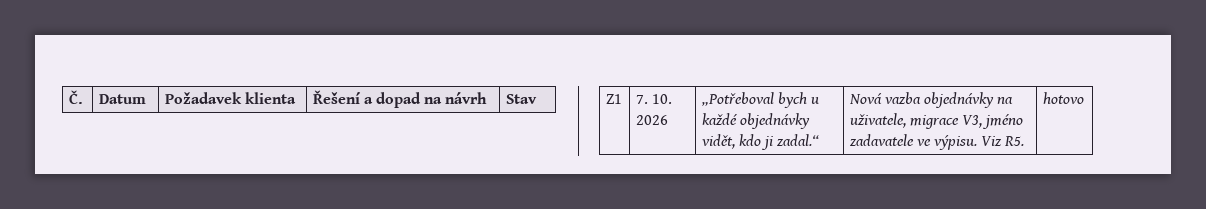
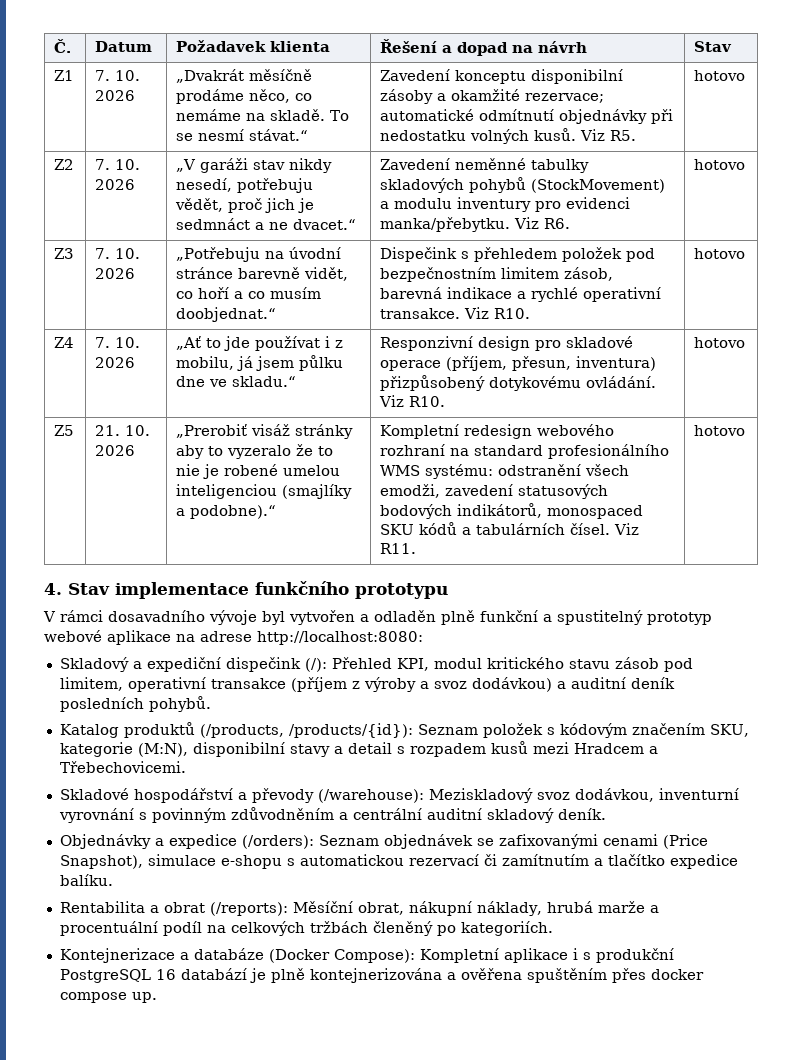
[701,92,820,108] [701,113,810,129] [701,134,820,150] [848,92,1014,108] [849,113,1024,129] [848,134,1025,150] [1042,92,1084,104] „Potřeboval bych u každé objednávky vidět, kdo ji zadal.“ | Nová vazba objednávky na uživatele, migrace V3, jméno zadavatele ve výpisu. Viz R5. | hotovo -> [176,69,313,83] [176,89,313,104] [176,109,350,121] [176,129,309,141] [380,69,624,84] [380,89,605,104] [380,109,674,124] [380,128,637,144] [694,70,746,81] [54,159,75,170] [95,159,141,170] [95,179,136,190] [176,158,333,173] [176,178,314,193] [175,198,315,213] [176,218,357,230] [380,158,590,173] [380,177,666,193] [380,197,631,212] [380,217,571,232] [694,159,746,170] [54,248,75,259] [95,248,141,259] [95,268,136,279] [176,247,342,262] [176,267,349,281] [176,287,322,299] [176,307,277,322] [380,247,656,262] [380,267,614,282] [380,287,662,302] [380,307,531,319] [694,248,746,259] [54,337,75,348] [95,337,141,348] [95,357,136,368] [176,336,344,351] [176,355,344,371] [176,376,297,387] [380,336,634,351] [380,356,657,371] [380,375,657,391] [379,395,446,407] [694,337,746,348] [54,425,75,436] [95,425,151,436] [95,445,136,456] [176,424,354,439] [176,444,334,459] [176,464,341,479] [176,484,353,499] [176,505,277,519] [380,424,615,439] [380,444,670,459] [380,464,630,479] [380,484,609,499] [380,503,644,519] [380,522,640,535] [380,543,417,554] [694,425,746,436] [44,581,448,599] [43,610,712,625] [44,630,423,645] [59,657,693,672] [59,677,675,692] [59,696,211,712] [59,722,749,738] [59,741,658,757] [59,761,186,773] [59,788,739,803] [58,807,606,823] [59,834,708,849] [59,854,738,869] [59,874,113,886] [59,901,659,916] [59,921,553,936] [59,948,674,963] [59,968,704,983] [59,992,157,1003] „Dvakrát měsíčně prodáme něco, co nemáme na skladě. To se nesmí stávat.“ | Zavedení konceptu disponibilní zásoby a okamžité rezervace; automatické odmítnutí objednávky při nedostatku volných kusů. Viz R5. | hotovo // Z2 | 7. 10. 2026 | „V garáži stav nikdy nesedí, potřebuju vědět, proč jich je sedmnáct a ne dvacet.“ | Zavedení neměnné tabulky skladových pohybů (StockMovement) a modulu inventury pro evidenci manka/přebytku. Viz R6. | hotovo // Z3 | 7. 10. 2026 | „Potřebuju na úvodní stránce barevně vidět, co hoří a co musím doobjednat.“ | Dispečink s přehledem položek pod bezpečnostním limitem zásob, barevná indikace a rychlé operativní transakce. Viz R10. | hotovo // Z4 | 7. 10. 2026 | „Ať to jde používat i z mobilu, já jsem půlku dne ve skladu.“ | Responzivní design pro skladové operace (příjem, přesun, inventura) přizpůsobený dotykovému ovládání. Viz R10. | hotovo // Z5 | 21. 10. 2026 | „Prerobiť visáž stránky aby to vyzeralo že to nie je robené umelou inteligenciou (smajlíky a podobne).“ | Kompletní redesign webového rozhraní na standard profesionálního WMS systému: odstranění všech emodži, zavedení statusových bodových indikátorů, monospaced SKU kódů a tabulárních čísel. Viz R11. | hotovo // 4. Stav implementace funkčního prototypu // V rámci dosavadního vývoje byl vytvořen a odladěn plně funkční a spustitelný prototyp webové aplikace na adrese http://localhost:8080: // Skladový a expediční dispečink (/): Přehled KPI, modul kritického stavu zásob pod limitem, operativní transakce (příjem z výroby a svoz dodávkou) a auditní deník posledních pohybů. // Katalog produktů (/products, /products/{id}): Seznam položek s kódovým značením SKU, kategorie (M:N), disponibilní stavy a detail s rozpadem kusů mezi Hradcem a Třebechovicemi. // Skladové hospodářství a převody (/warehouse): Meziskladový svoz dodávkou, inventurní vyrovnání s povinným zdůvodněním a centrální auditní skladový deník. // Objednávky a expedice (/orders): Seznam objednávek se zafixovanými cenami (Price Snapshot), simulace e-shopu s automatickou rezervací či zamítnutím a tlačítko expedice balíku. // Rentabilita a obrat (/reports): Měsíční obrat, nákupní náklady, hrubá marže a procentuální podíl na celkových tržbách členěný po kategoriích. // Kontejnerizace a databáze (Docker Compose): Kompletní aplikace i s produkční PostgreSQL 16 databází je plně kontejnerizována a ověřena spuštěním přes docker compose up.

